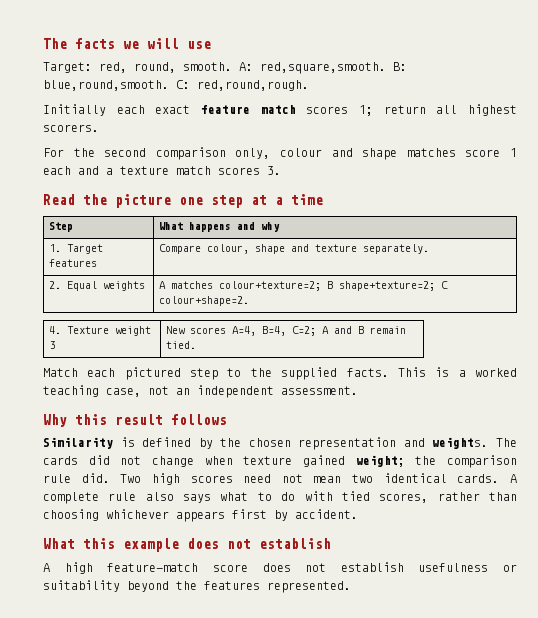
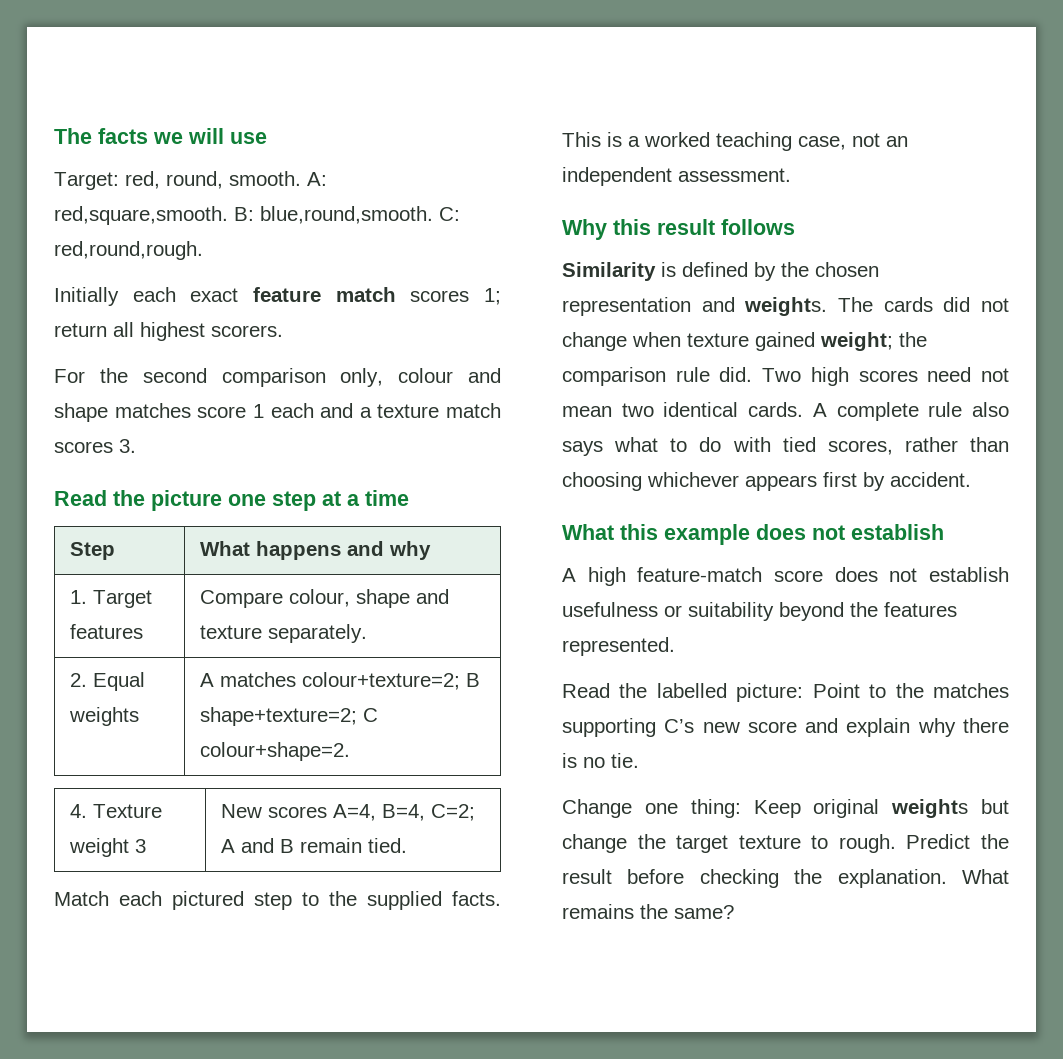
(351, 587) none -> [562,683,1009,702] [562,718,1009,737] [562,753,639,768] [562,799,1009,818] [562,834,1009,853] [562,869,1009,888] [562,904,734,919] // Read the labelled picture: Point to the matches supporting C’s new score and explain why there is no tie. // Change one thing: Keep original weights but change the target texture to rough. Predict the result before checking the explanation. What remains the same?

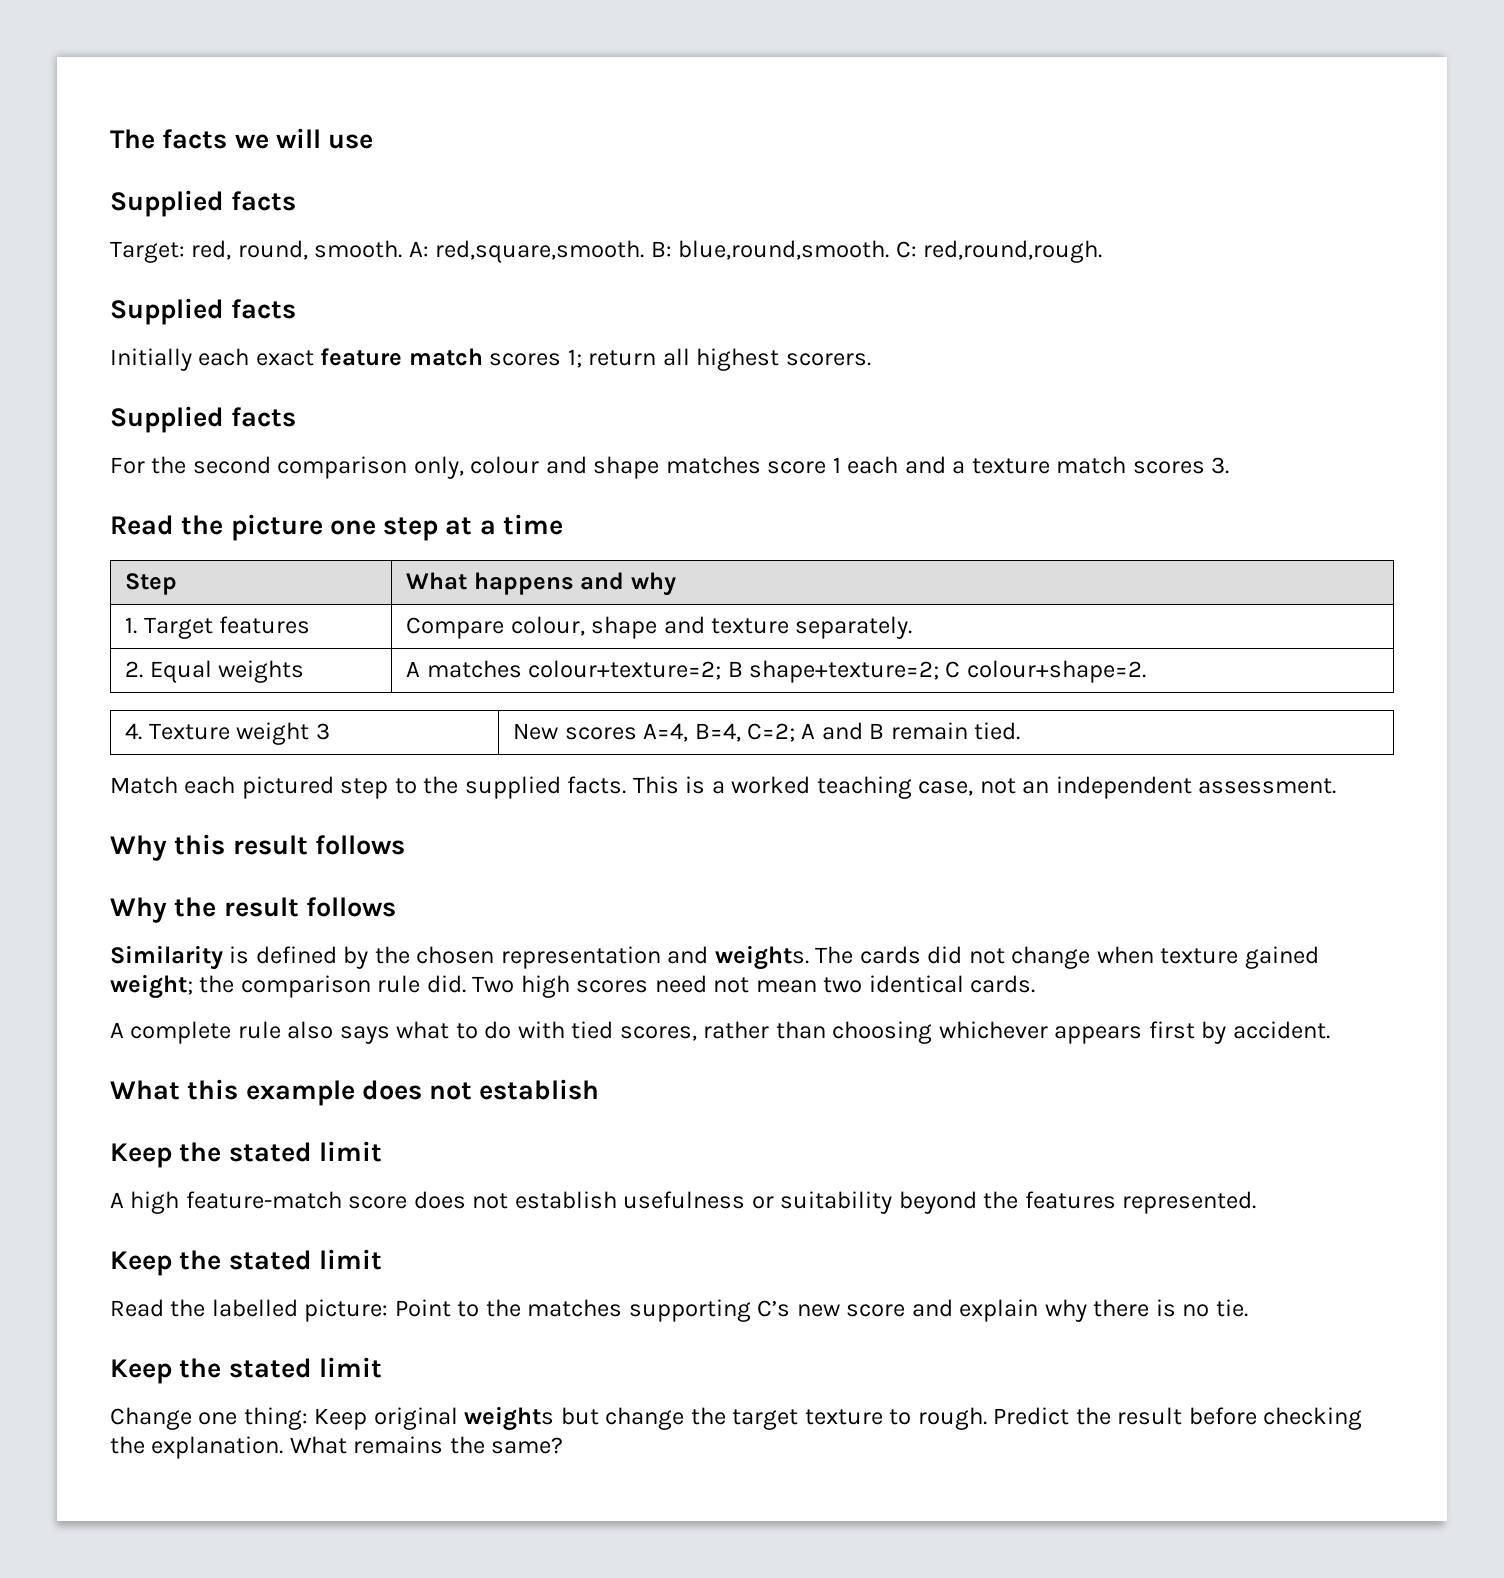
(267, 138) none -> [110,190,297,217] // Supplied facts
(203, 250) none -> [110,298,297,325] // Supplied facts
(283, 331) none -> [110,406,297,433] // Supplied facts
(795, 227) none -> [110,897,396,923] // Why the result follows
(804, 409) none -> (1036, 984) //
(944, 532) none -> [110,1141,382,1168] // Keep the stated limit
(675, 646) none -> [110,1249,382,1276] // Keep the stated limit
(639, 760) none -> [110,1357,382,1384] // Keep the stated limit

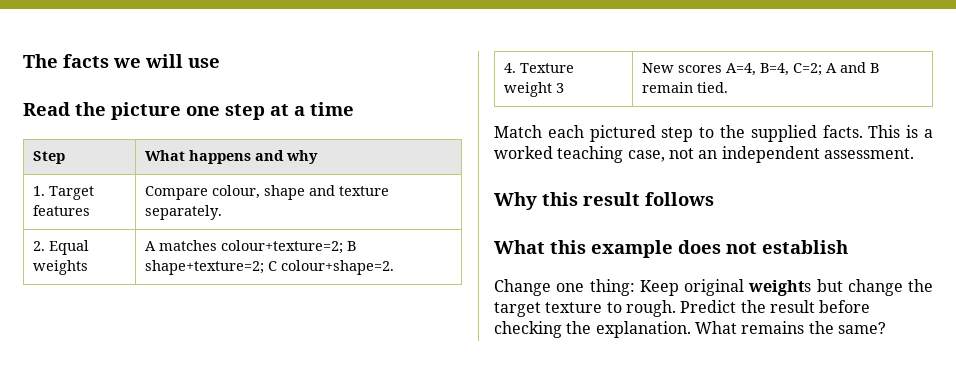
[110,190,297,217] [110,240,1103,263] [110,298,297,325] [110,348,871,371] [110,406,297,433] [110,456,1230,479] // Supplied facts // Target: red, round, smooth. A: red,square,smooth. B: blue,round,smooth. C: red,round,rough. // Supplied facts // Initially each exact feature match scores 1; return all highest scorers. // Supplied facts // For the second comparison only, colour and shape matches score 1 each and a texture match scores 3. -> (220, 63) none
[110,897,396,923] [110,945,1319,970] [110,974,1036,999] [110,1021,1330,1044] // Why the result follows // Similarity is defined by the chosen representation and weights. The cards did not change when texture gained weight; the comparison rule did. Two high scores need not mean two identical cards. // A complete rule also says what to do with tied scores, rather than choosing whichever appears first by accident. -> (714, 199) none
[110,1141,382,1168] [110,1191,1257,1214] [110,1249,382,1276] [110,1299,1248,1322] [110,1357,382,1384] // Keep the stated limit // A high feature-match score does not establish usefulness or suitability beyond the features represented. // Keep the stated limit // Read the labelled picture: Point to the matches supporting C’s new score and explain why there is no tie. // Keep the stated limit -> (848, 247) none

